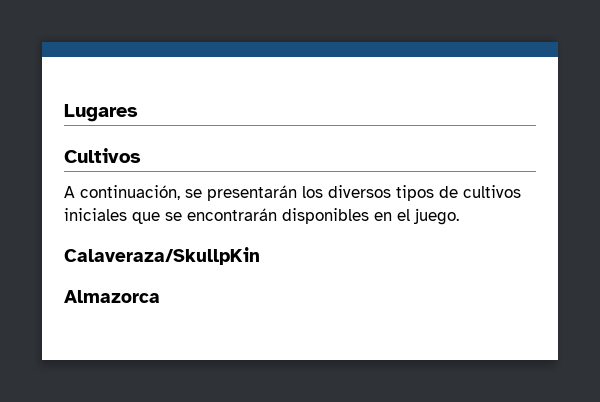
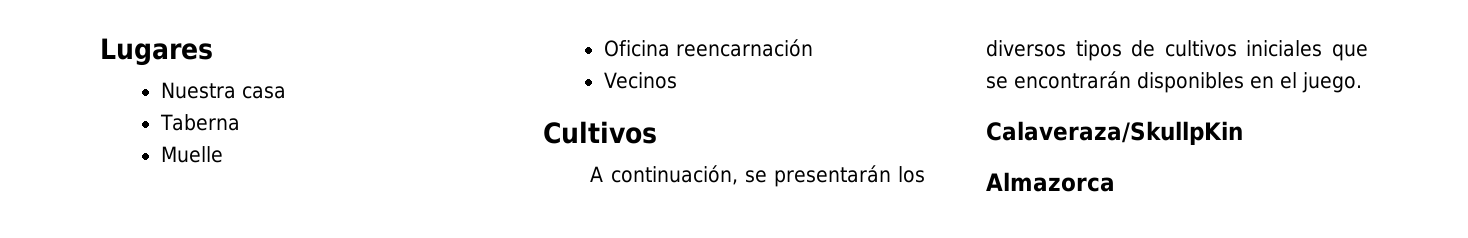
(138, 113) none -> [160,82,286,99] [159,114,241,131] [160,146,223,163] [603,39,813,57] [603,72,678,89] // Nuestra casa // Taberna // Muelle // Oficina reencarnación // Vecinos

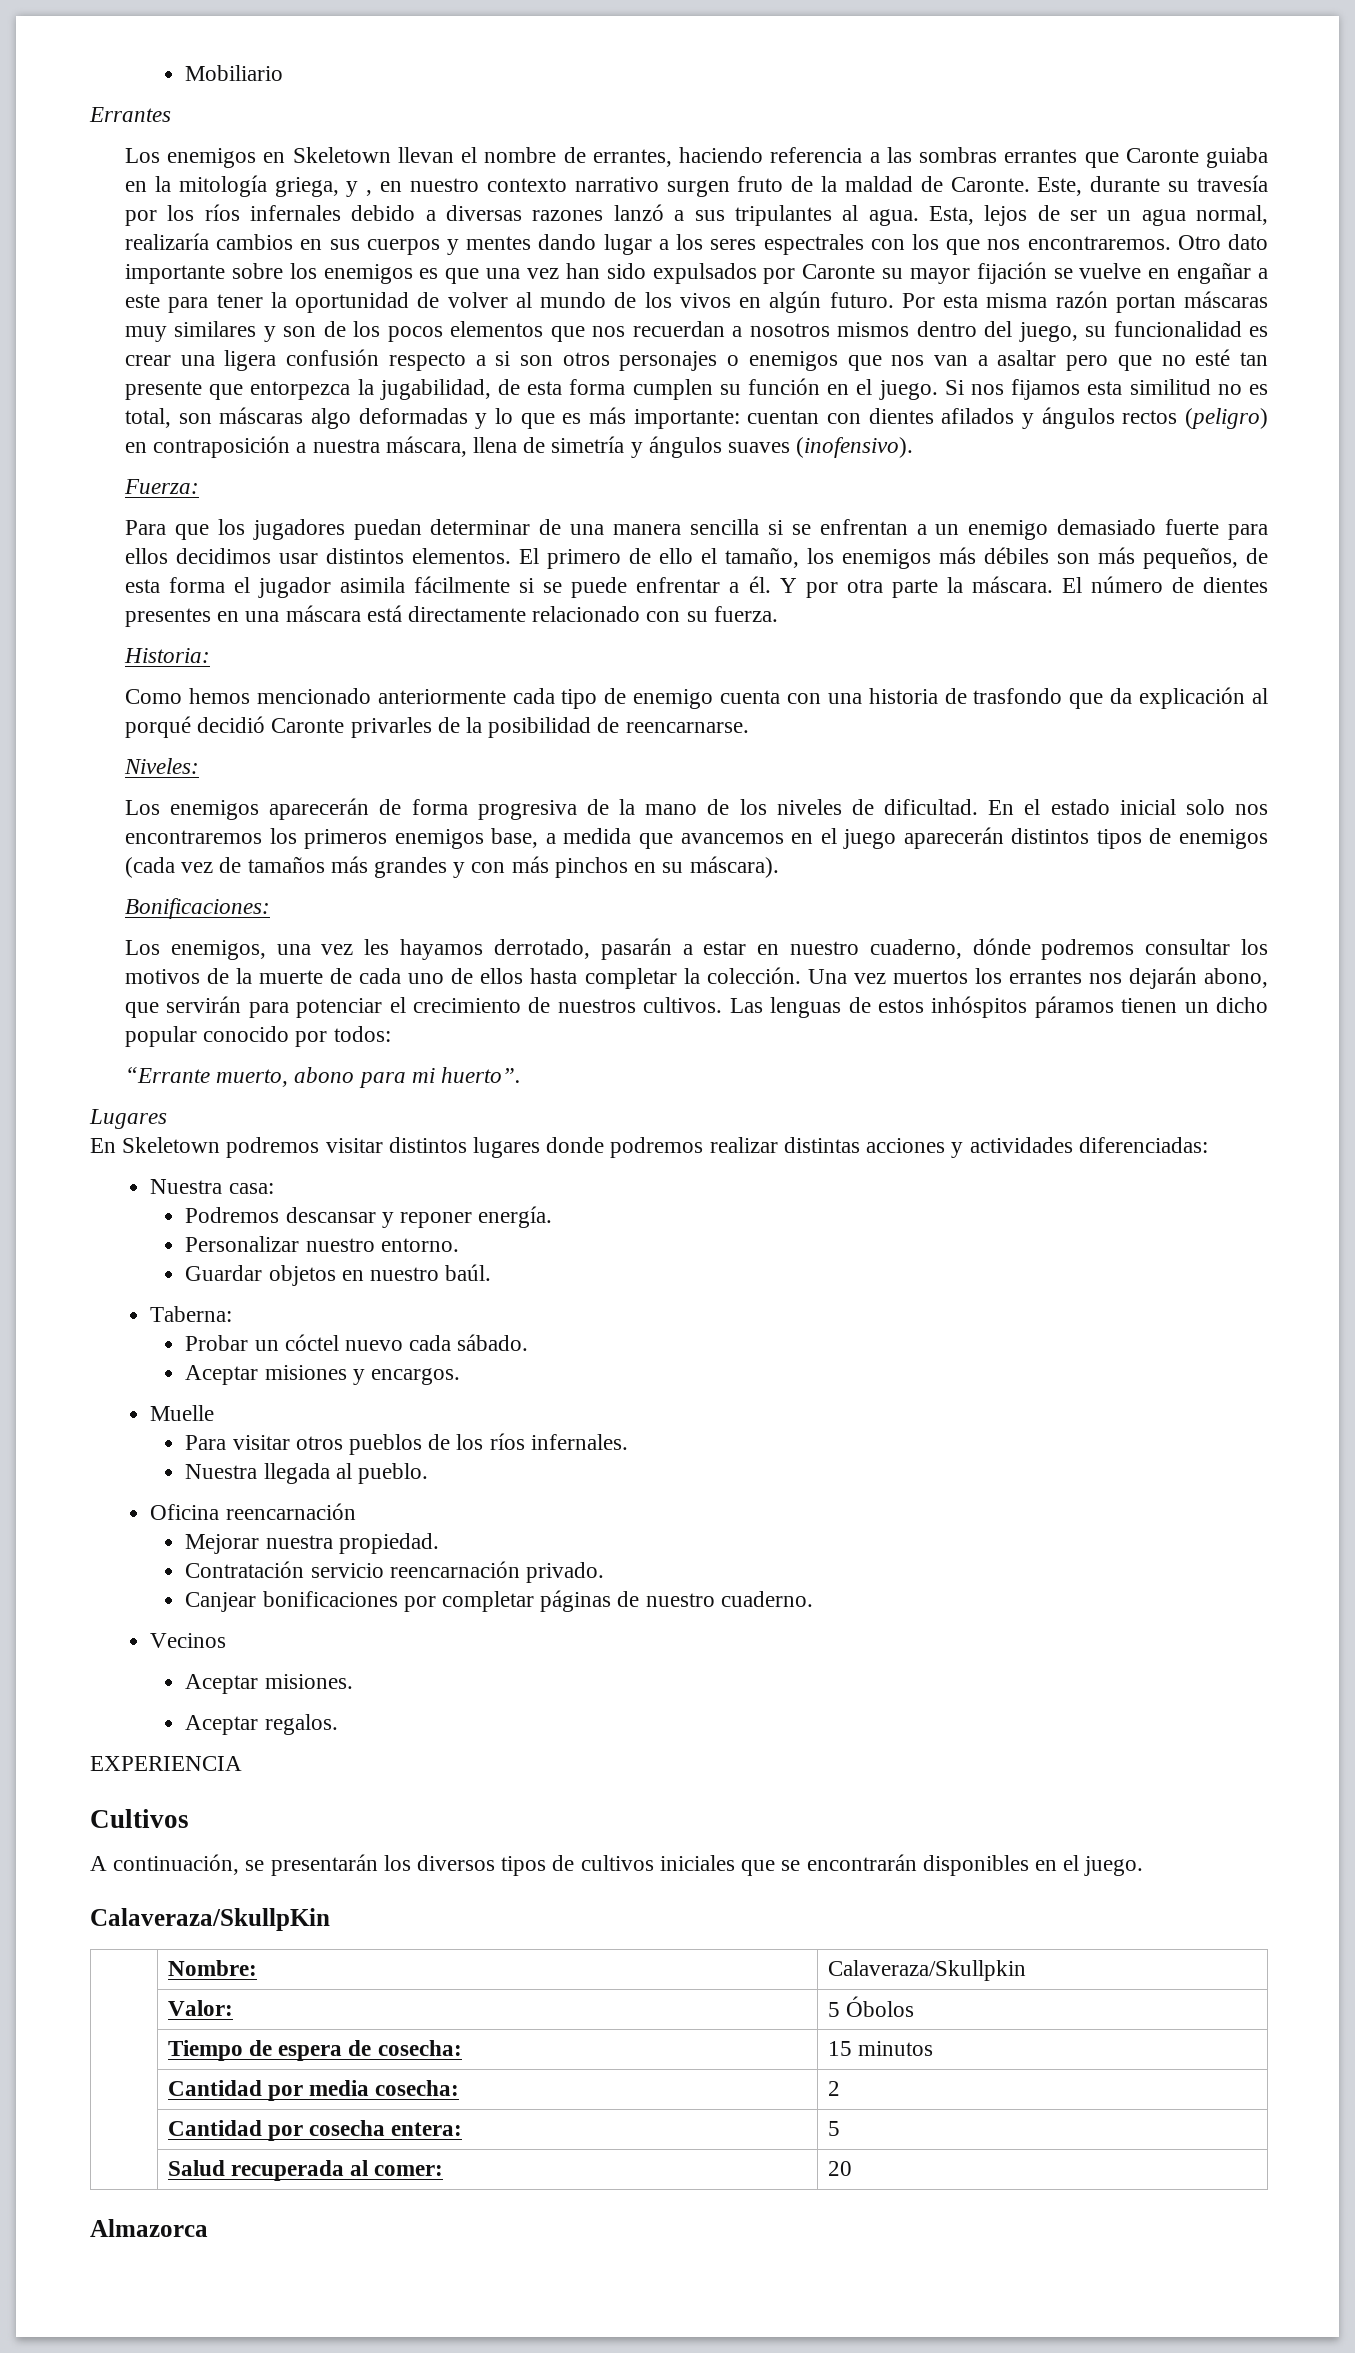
[100,38,213,66] [160,82,286,99] [159,114,241,131] [160,146,223,163] [603,39,813,57] [603,72,678,89] Lugares // Nuestra casa // Taberna // Muelle // Oficina reencarnación // Vecinos -> [185,65,284,81] [89,107,171,122] [125,147,1268,168] [125,175,1269,197] [125,204,1269,226] [125,233,1268,255] [125,262,1269,284] [125,291,1268,313] [125,321,1269,342] [125,349,1268,371] [125,378,1268,400] [125,407,1269,429] [125,436,914,458] [124,479,200,494] [125,519,1268,540] [125,547,1269,569] [125,576,1268,598] [125,605,778,627] [124,648,211,663] [125,687,1268,709] [125,716,749,738] [124,758,200,774] [125,798,1268,820] [125,827,1268,849] [125,856,779,878] [125,898,271,919] [125,938,1268,960] [125,967,1268,989] [125,996,1268,1018] [125,1026,391,1047] [125,1067,522,1088] [89,1109,167,1129] [90,1137,1208,1158] [150,1179,274,1194] [185,1206,553,1228] [185,1236,459,1252] [185,1264,492,1286] [150,1306,233,1322] [185,1334,529,1351] [185,1365,460,1385] [150,1405,215,1421] [185,1433,628,1455] [185,1463,428,1484] [150,1503,356,1520] [185,1533,439,1554] [185,1561,604,1583] [185,1590,813,1612] [150,1633,227,1648] [185,1674,353,1694] [185,1714,338,1735] [90,1756,242,1771] Mobiliario // Errantes // Los enemigos en Skeletown llevan el nombre de errantes, haciendo referencia a las sombras errantes que Caronte guiaba en la mitología griega, y , en nuestro contexto narrativo surgen fruto de la maldad de Caronte. Este, durante su travesía por los ríos infernales debido a diversas razones lanzó a sus tripulantes al agua. Esta, lejos de ser un agua normal, realizaría cambios en sus cuerpos y mentes dando lugar a los seres espectrales con los que nos encontraremos. Otro dato importante sobre los enemigos es que una vez han sido expulsados por Caronte su mayor fijación se vuelve en engañar a este para tener la oportunidad de volver al mundo de los vivos en algún futuro. Por esta misma razón portan máscaras muy similares y son de los pocos elementos que nos recuerdan a nosotros mismos dentro del juego, su funcionalidad es crear una ligera confusión respecto a si son otros personajes o enemigos que nos van a asaltar pero que no esté tan presente que entorpezca la jugabilidad, de esta forma cumplen su función en el juego. Si nos fijamos esta similitud no es total, son máscaras algo deformadas y lo que es más importante: cuentan con dientes afilados y ángulos rectos (peligro) en contraposición a nuestra máscara, llena de simetría y ángulos suaves (inofensivo). // Fuerza: // Para que los jugadores puedan determinar de una manera sencilla si se enfrentan a un enemigo demasiado fuerte para ellos decidimos usar distintos elementos. El primero de ello el tamaño, los enemigos más débiles son más pequeños, de esta forma el jugador asimila fácilmente si se puede enfrentar a él. Y por otra parte la máscara. El número de dientes presentes en una máscara está directamente relacionado con su fuerza. // Historia: // Como hemos mencionado anteriormente cada tipo de enemigo cuenta con una historia de trasfondo que da explicación al porqué decidió Caronte privarles de la posibilidad de reencarnarse. // Niveles: // Los enemigos aparecerán de forma progresiva de la mano de los niveles de dificultad. En el estado inicial solo nos encontraremos los primeros enemigos base, a medida que avancemos en el juego aparecerán distintos tipos de enemigos (cada vez de tamaños más grandes y con más pinchos en su máscara). // Bonificaciones: // Los enemigos, una vez les hayamos derrotado, pasarán a estar en nuestro cuaderno, dónde podremos consultar los motivos de la muerte de cada uno de ellos hasta completar la colección. Una vez muertos los errantes nos dejarán abono, que servirán para potenciar el crecimiento de nuestros cultivos. Las lenguas de estos inhóspitos páramos tienen un dicho popular conocido por todos: // “Errante muerto, abono para mi huerto”. // Lugares // En Skeletown podremos visitar distintos lugares donde podremos realizar distintas acciones y actividades diferenciadas: // Nuestra casa: // Podremos descansar y reponer energía. // Personalizar nuestro entorno. // Guardar objetos en nuestro baúl. // Taberna: // Probar un cóctel nuevo cada sábado. // Aceptar misiones y encargos. // Muelle // Para visitar otros pueblos de los ríos infernales. // Nuestra llegada al pueblo. // Oficina reencarnación // Mejorar nuestra propiedad. // Contratación servicio reencarnación privado. // Canjear bonificaciones por completar páginas de nuestro cuaderno. // Vecinos // Aceptar misiones. // Aceptar regalos. // EXPERIENCIA
(1243, 133) none -> [167,1960,257,1976] [827,1960,1026,1981] [167,2000,233,2016] [827,1996,915,2017] [167,2040,462,2061] [827,2041,934,2056] [167,2080,460,2101] [827,2081,840,2096] [167,2120,463,2141] [827,2121,840,2136] [167,2160,444,2181] [827,2161,852,2176] // | Nombre: | Calaveraza/Skullpkin // | Valor: | 5 Óbolos // | Tiempo de espera de cosecha: | 15 minutos // | Cantidad por media cosecha: | 2 // | Cantidad por cosecha entera: | 5 // | Salud recuperada al comer: | 20

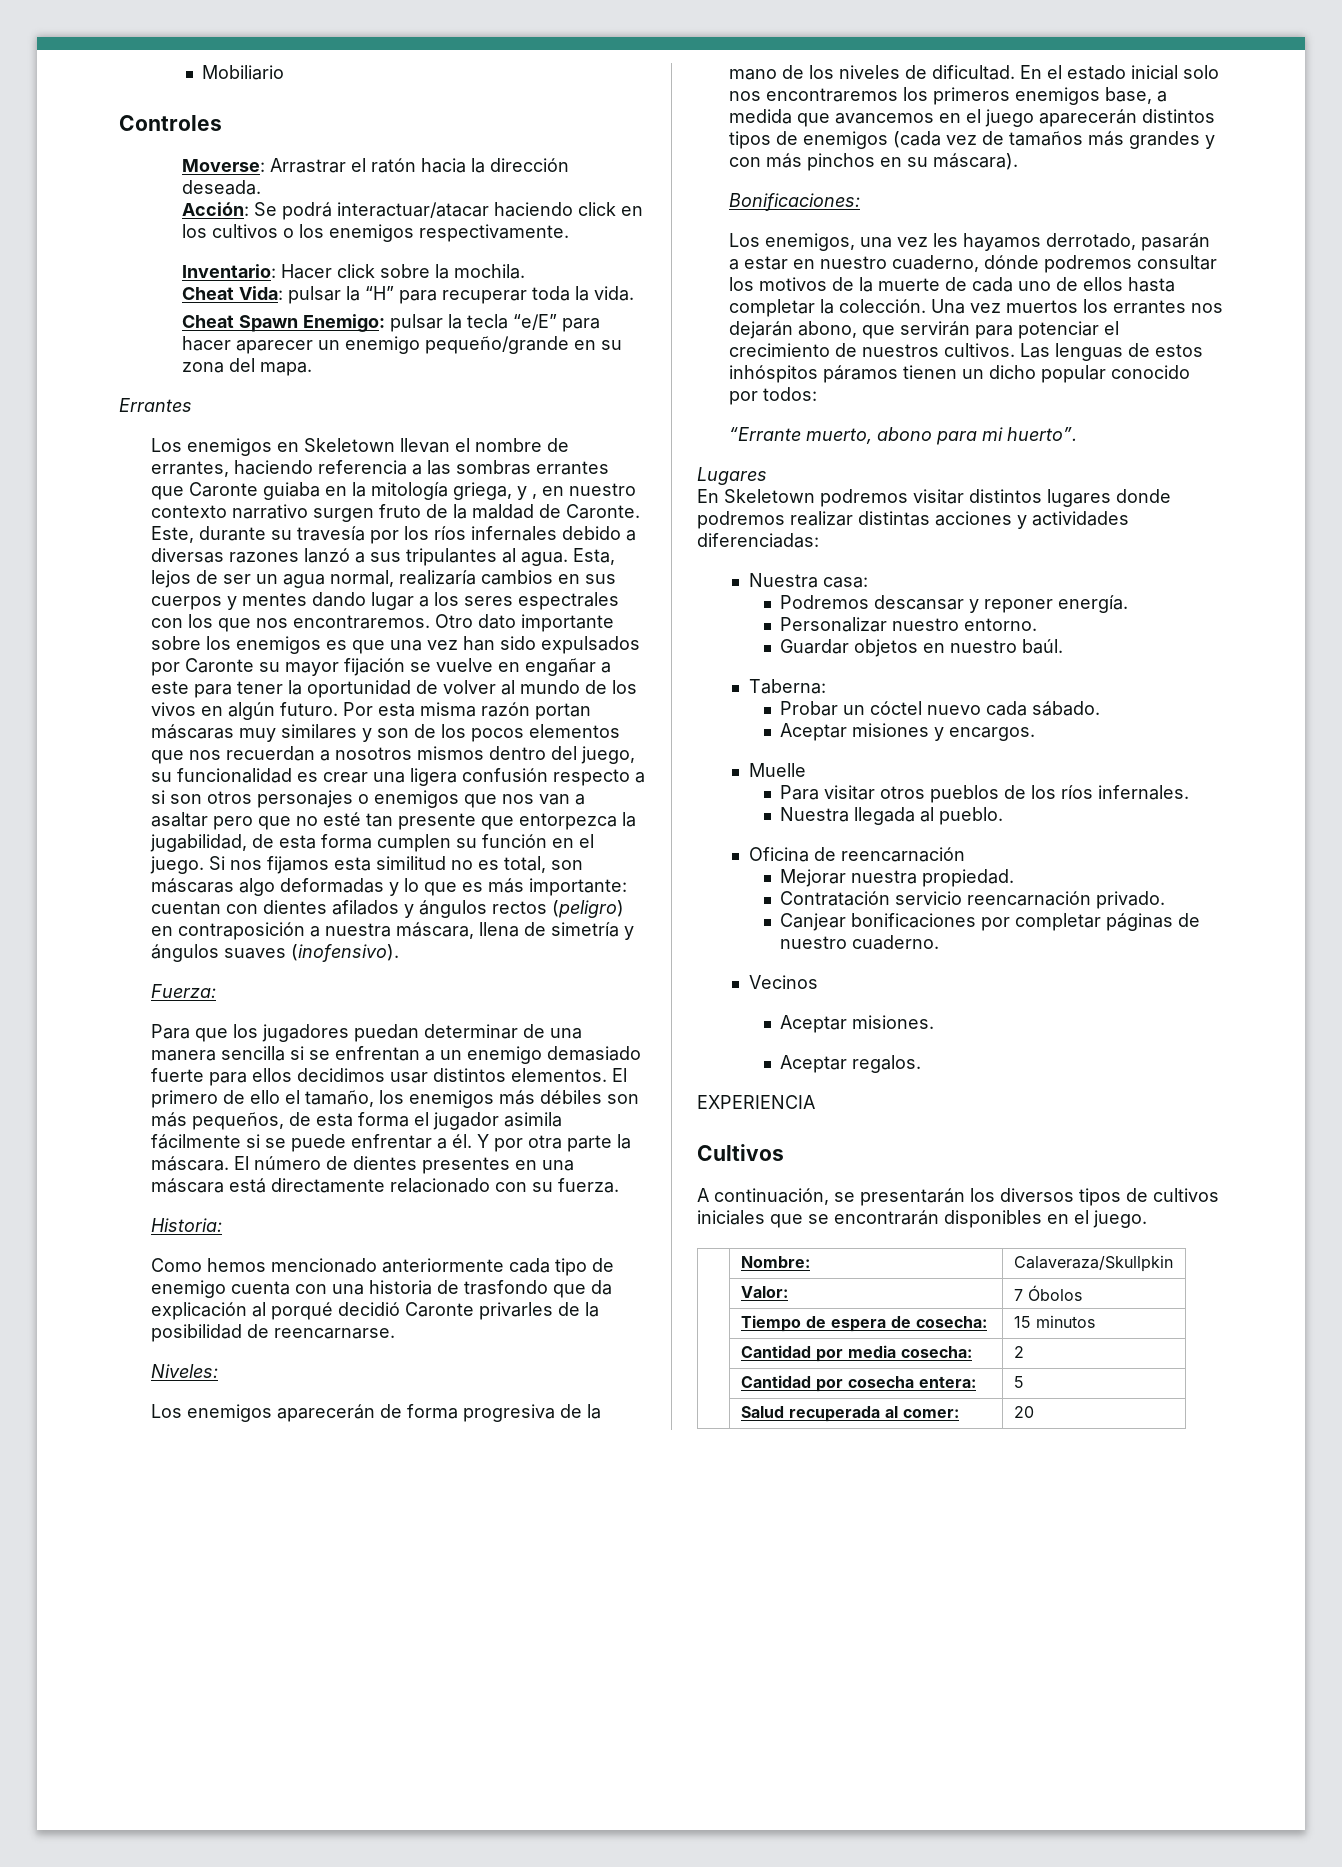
(284, 73) none -> [119,115,222,131] [182,158,570,173] [182,180,262,195] [182,202,644,220] [182,224,570,242] [182,264,526,279] [182,286,635,304] [182,314,601,332] [182,336,623,354] [182,358,313,376] // Controles // Moverse: Arrastrar el ratón hacia la dirección deseada. // Acción: Se podrá interactuar/atacar haciendo click en los cultivos o los enemigos respectivamente. // Inventario: Hacer click sobre la mochila. // Cheat Vida: pulsar la “H” para recuperar toda la vida. // Cheat Spawn Enemigo: pulsar la tecla “e/E” para hacer aparecer un enemigo pequeño/grande en su zona del mapa.
(220, 1512) none -> [813,847,836,861] de
[90,1908,330,1931] // Calaveraza/SkullpKin -> (1147, 1219) none
[827,2002,840,2017] 5 -> [1013,1289,1023,1301] 7
[90,2219,208,2237] // Almazorca -> (1034, 1412) none

